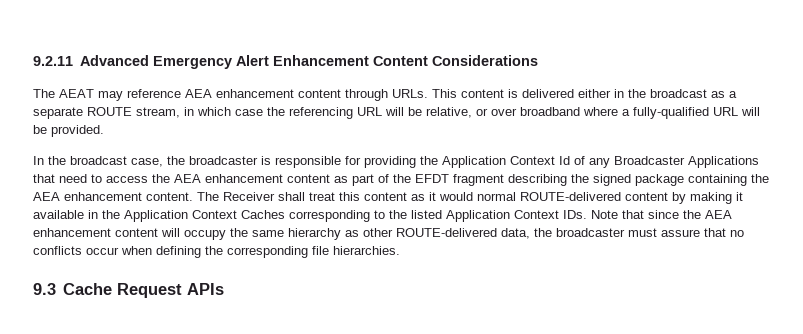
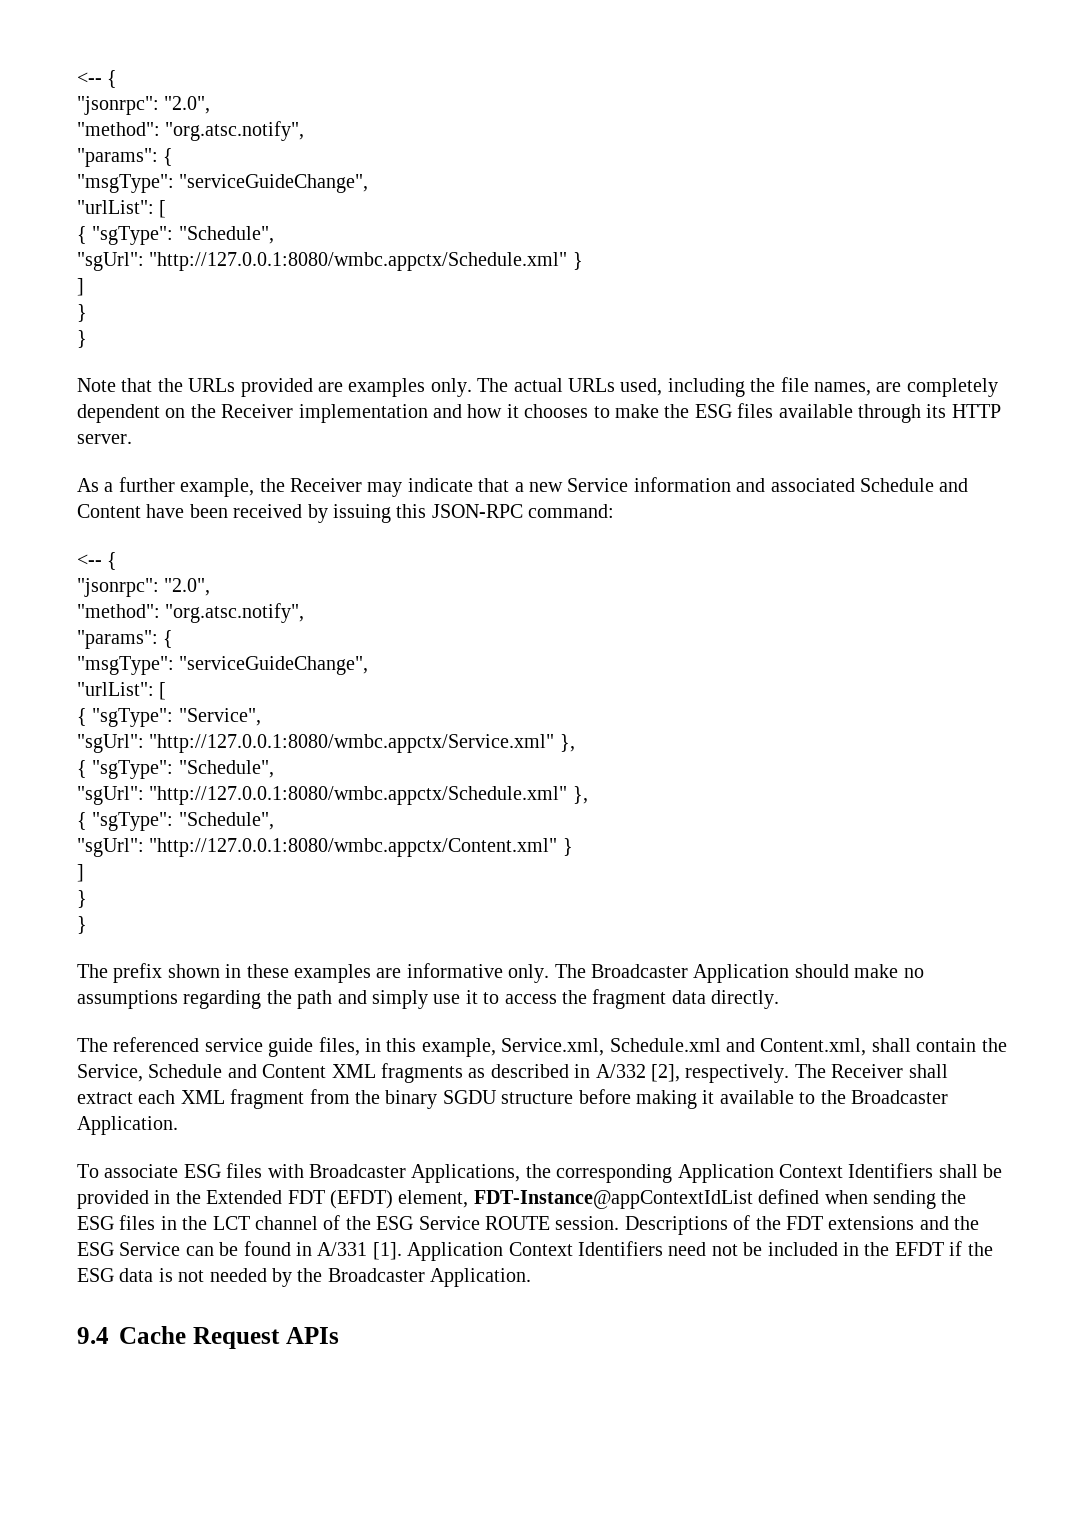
[33,55,538,69] [33,89,737,101] [33,107,760,119] [33,125,104,137] [33,156,759,168] [33,174,769,186] [33,192,743,204] [33,210,732,222] [33,228,744,240] [33,246,400,258] [33,283,56,295] 9.2.11 Advanced Emergency Alert Enhancement Content Considerations // The AEAT may reference AEA enhancement content through URLs. This content is delivered either in the broadcast as a separate ROUTE stream, in which case the referencing URL will be relative, or over broadband where a fully-qualified URL will be provided. // In the broadcast case, the broadcaster is responsible for providing the Application Context Id of any Broadcaster Applications that need to access the AEA enhancement content as part of the EFDT fragment describing the signed package containing the AEA enhancement content. The Receiver shall treat this content as it would normal ROUTE-delivered content by making it available in the Application Context Caches corresponding to the listed Application Context IDs. Note that since the AEA enhancement content will occupy the same hierarchy as other ROUTE-delivered data, the broadcaster must assure that no conflicts occur when defining the corresponding file hierarchies. // 9.3 -> [77,70,118,88] [77,96,211,115] [77,121,305,141] [77,148,174,167] [77,174,369,193] [77,200,167,218] [77,226,274,245] [77,252,583,271] [77,278,84,296] [77,304,87,322] [77,330,87,348] [77,377,998,397] [77,403,1001,423] [77,434,132,444] [77,477,969,497] [77,504,615,523] [77,552,118,570] [77,578,211,597] [77,603,305,623] [77,630,174,649] [77,656,369,675] [77,682,167,700] [77,708,261,727] [77,734,575,753] [77,760,274,779] [77,786,588,805] [77,812,274,831] [77,838,573,857] [77,864,84,882] [77,890,87,908] [77,916,87,934] [77,963,924,983] [77,989,780,1009] [77,1037,1007,1057] [77,1063,948,1083] [77,1089,948,1109] [77,1116,178,1135] [77,1163,1003,1183] [77,1189,967,1209] [77,1215,980,1235] [77,1241,993,1261] [77,1268,532,1287] [77,1327,109,1344] <-- { // "jsonrpc": "2.0", // "method": "org.atsc.notify", // "params": { // "msgType": "serviceGuideChange", // "urlList": [ // { "sgType": "Schedule", // "sgUrl": "http://127.0.0.1:8080/wmbc.appctx/Schedule.xml" } // ] // } // } // Note that the URLs provided are examples only. The actual URLs used, including the file names, are completely dependent on the Receiver implementation and how it chooses to make the ESG files available through its HTTP server. // As a further example, the Receiver may indicate that a new Service information and associated Schedule and Content have been received by issuing this JSON-RPC command: // <-- { // "jsonrpc": "2.0", // "method": "org.atsc.notify", // "params": { // "msgType": "serviceGuideChange", // "urlList": [ // { "sgType": "Service", // "sgUrl": "http://127.0.0.1:8080/wmbc.appctx/Service.xml" }, // { "sgType": "Schedule", // "sgUrl": "http://127.0.0.1:8080/wmbc.appctx/Schedule.xml" }, // { "sgType": "Schedule", // "sgUrl": "http://127.0.0.1:8080/wmbc.appctx/Content.xml" } // ] // } // } // The prefix shown in these examples are informative only. The Broadcaster Application should make no assumptions regarding the path and simply use it to access the fragment data directly. // The referenced service guide files, in this example, Service.xml, Schedule.xml and Content.xml, shall contain the Service, Schedule and Content XML fragments as described in A/332 [2], respectively. The Receiver shall extract each XML fragment from the binary SGDU structure before making it available to the Broadcaster Application. // To associate ESG files with Broadcaster Applications, the corresponding Application Context Identifiers shall be provided in the Extended FDT (EFDT) element, FDT-Instance@appContextIdList defined when sending the ESG files in the LCT channel of the ESG Service ROUTE session. Descriptions of the FDT extensions and the ESG Service can be found in A/331 [1]. Application Context Identifiers need not be included in the EFDT if the ESG data is not needed by the Broadcaster Application. // 9.4

